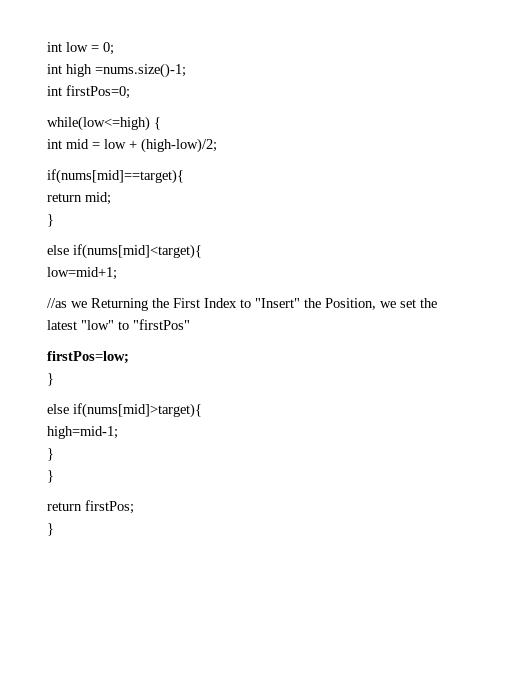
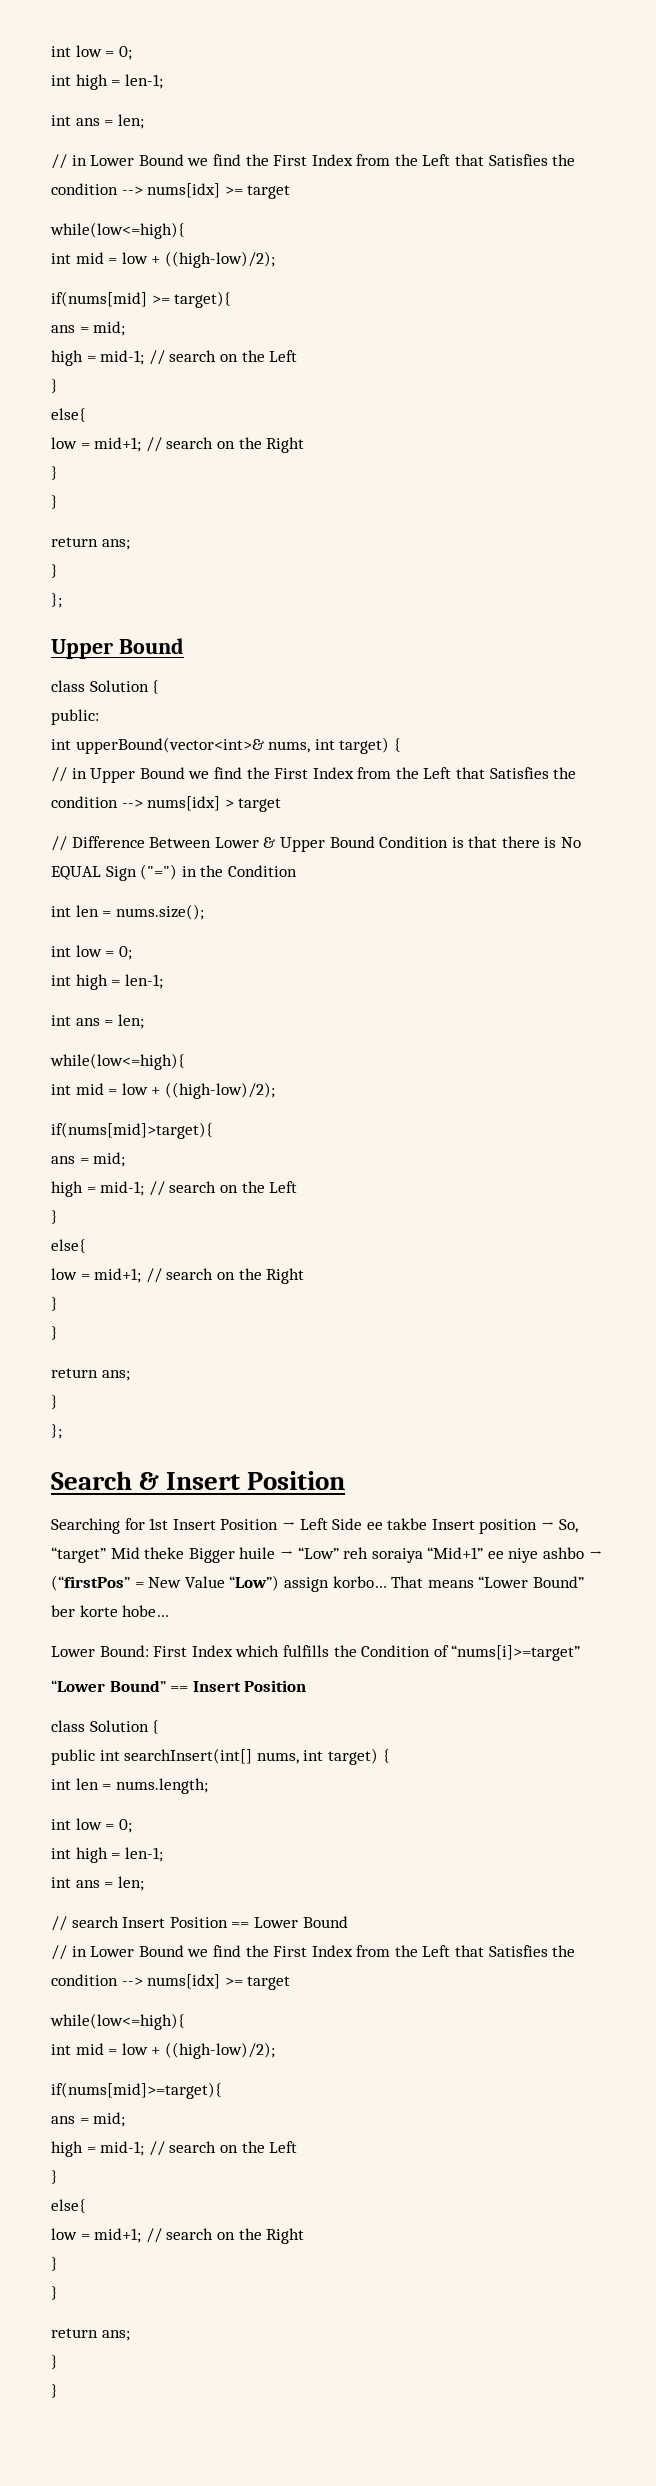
[47,42,114,55] [47,63,186,78] [47,85,130,99] [47,116,161,131] [47,138,217,153] [47,169,184,184] [47,192,111,205] [47,214,54,227] [47,244,202,259] [47,267,117,280] [47,298,437,311] [47,319,190,330] [47,351,129,364] [47,373,54,386] [47,403,202,418] [47,426,118,439] [47,448,54,461] [47,470,54,483] [47,500,134,514] [47,523,54,536] int low = 0; // int high =nums.size()-1; // int firstPos=0; // while(low<=high) { // int mid = low + (high-low)/2; // if(nums[mid]==target){ // return mid; // } // else if(nums[mid]<target){ // low=mid+1; // //as we Returning the First Index to "Insert" the Position, we set the latest "low" to "firstPos" // firstPos=low; // } // else if(nums[mid]>target){ // high=mid-1; // } // } // return firstPos; // } -> [51,45,132,60] [51,74,163,90] [51,114,144,129] [51,154,576,169] [51,183,291,199] [50,222,185,239] [51,251,275,268] [51,291,232,308] [51,321,126,336] [51,350,298,366] [51,379,58,393] [51,408,86,422] [51,437,305,453] [51,466,58,480] [51,495,58,509] [51,537,130,550] [51,564,58,578] [51,593,62,608] [51,638,184,659] [51,680,160,694] [51,709,99,725] [51,737,401,754] [51,767,577,783] [51,796,282,812] [51,836,582,852] [51,864,297,881] [51,904,204,920] [51,945,132,960] [51,974,163,990] [51,1014,144,1029] [50,1053,185,1070] [51,1082,275,1099] [51,1122,213,1139] [51,1152,126,1167] [51,1181,298,1197] [51,1210,58,1224] [51,1239,86,1253] [51,1268,305,1284] [51,1297,58,1311] [51,1326,58,1340] [51,1368,130,1381] [51,1395,58,1409] [51,1424,62,1439] [51,1471,346,1490] [51,1518,578,1534] [51,1547,602,1563] [51,1575,584,1592] [51,1605,170,1617] [51,1645,581,1661] [51,1680,307,1692] [51,1720,160,1734] [51,1748,390,1765] [51,1778,208,1794] [51,1818,132,1833] [51,1847,163,1863] [51,1876,144,1891] [51,1916,348,1931] [51,1945,576,1960] [51,1974,291,1990] [50,2013,185,2030] [51,2042,275,2059] [51,2082,222,2099] [51,2112,126,2127] [51,2141,298,2157] [51,2170,58,2184] [51,2199,86,2213] [51,2228,305,2244] [51,2257,58,2271] [51,2286,58,2300] [51,2328,130,2341] [51,2355,58,2369] [51,2384,58,2398] int low = 0; // int high = len-1; // int ans = len; // // in Lower Bound we find the First Index from the Left that Satisfies the condition --> nums[idx] >= target // while(low<=high){ // int mid = low + ((high-low)/2); // if(nums[mid] >= target){ // ans = mid; // high = mid-1; // search on the Left // } // else{ // low = mid+1; // search on the Right // } // } // return ans; // } // }; // Upper Bound // class Solution { // public: // int upperBound(vector<int>& nums, int target) { // // in Upper Bound we find the First Index from the Left that Satisfies the condition --> nums[idx] > target // // Difference Between Lower & Upper Bound Condition is that there is No EQUAL Sign ("=") in the Condition // int len = nums.size(); // int low = 0; // int high = len-1; // int ans = len; // while(low<=high){ // int mid = low + ((high-low)/2); // if(nums[mid]>target){ // ans = mid; // high = mid-1; // search on the Left // } // else{ // low = mid+1; // search on the Right // } // } // return ans; // } // }; // Search & Insert Position // Searching for 1st Insert Position → Left Side ee takbe Insert position → So, “target” Mid theke Bigger huile → “Low” reh soraiya “Mid+1” ee niye ashbo → (“firstPos” = New Value “Low”) assign korbo… That means “Lower Bound” ber korte hobe… // Lower Bound: First Index which fulfills the Condition of “nums[i]>=target” // “Lower Bound” == Insert Position // class Solution { // public int searchInsert(int[] nums, int target) { // int len = nums.length; // int low = 0; // int high = len-1; // int ans = len; // // search Insert Position == Lower Bound // // in Lower Bound we find the First Index from the Left that Satisfies the condition --> nums[idx] >= target // while(low<=high){ // int mid = low + ((high-low)/2); // if(nums[mid]>=target){ // ans = mid; // high = mid-1; // search on the Left // } // else{ // low = mid+1; // search on the Right // } // } // return ans; // } // }

